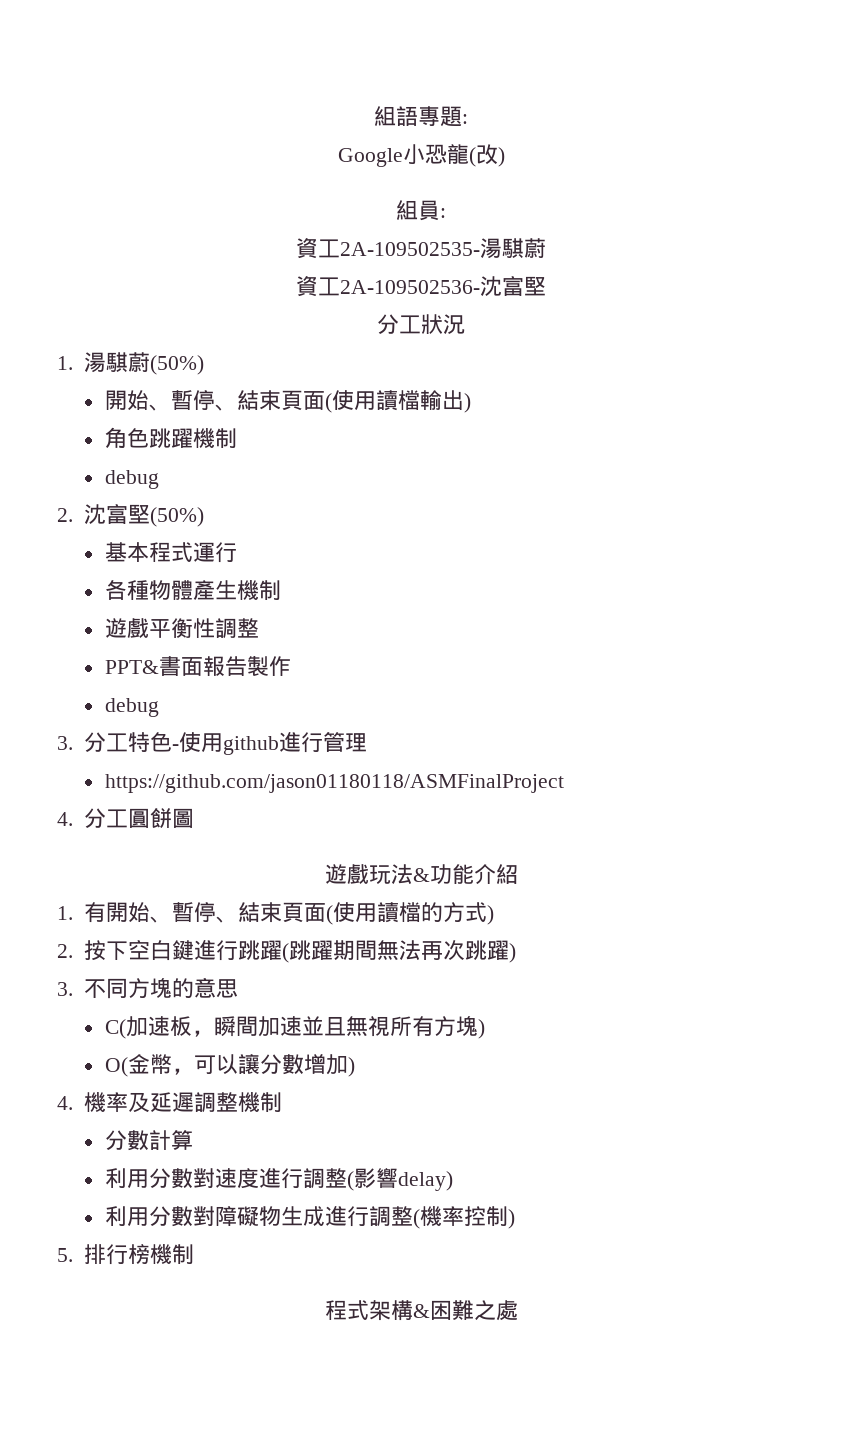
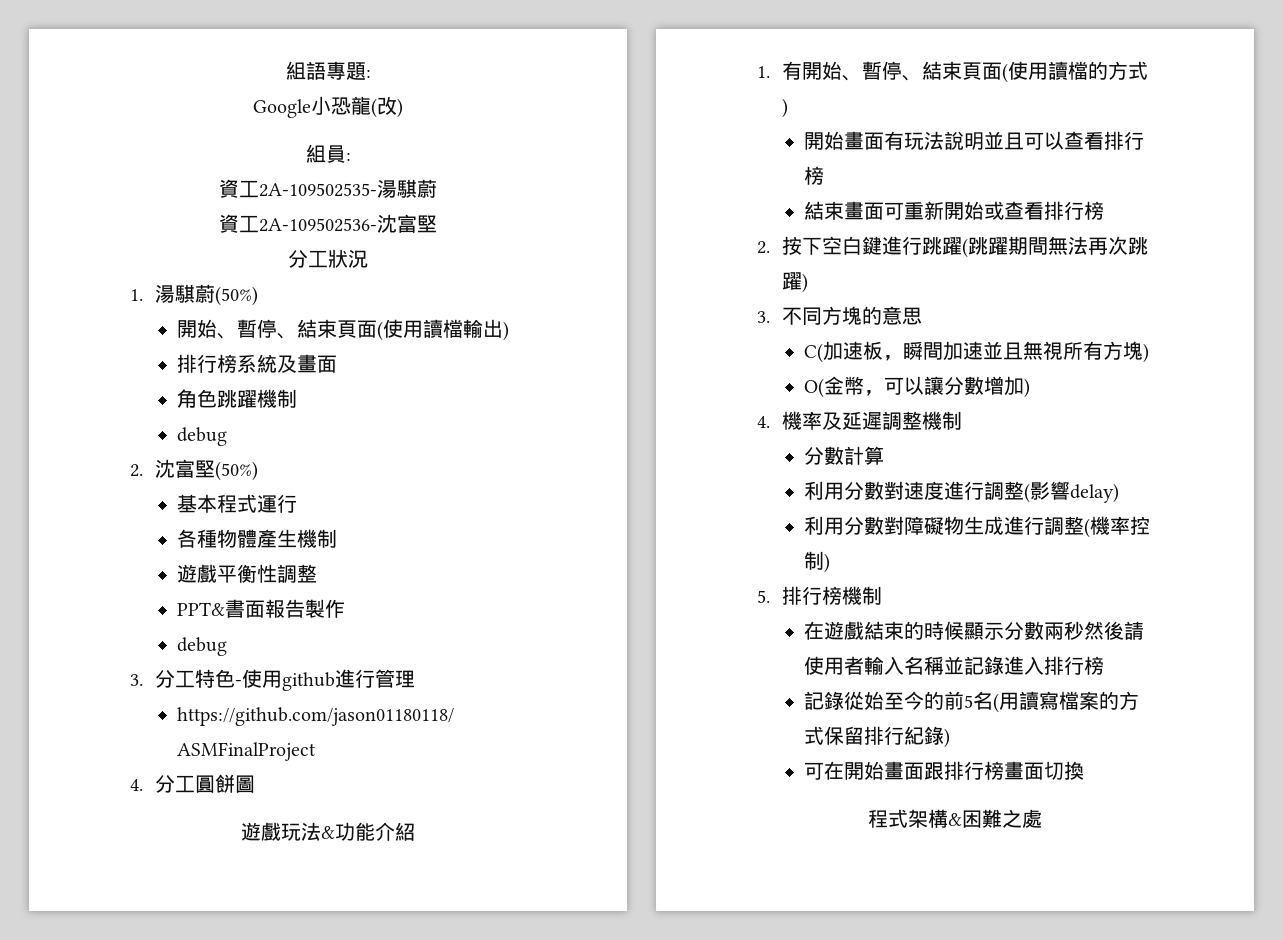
(471, 403) none -> [176,354,337,373] // 排行榜系統及畫面
(494, 915) none -> [803,131,1144,150] [803,166,824,185] [803,201,1104,220] // 開始畫面有玩法說明並且可以查看排行榜 // 結束畫面可重新開始或查看排行榜
(194, 1254) none -> [803,621,1144,640] [803,656,1104,675] [803,691,1139,713] [803,726,950,748] [803,761,1084,780] // 在遊戲結束的時候顯示分數兩秒然後請使用者輸入名稱並記錄進入排行榜 // 記錄從始至今的前5名(用讀寫檔案的方式保留排行紀錄) // 可在開始畫面跟排行榜畫面切換

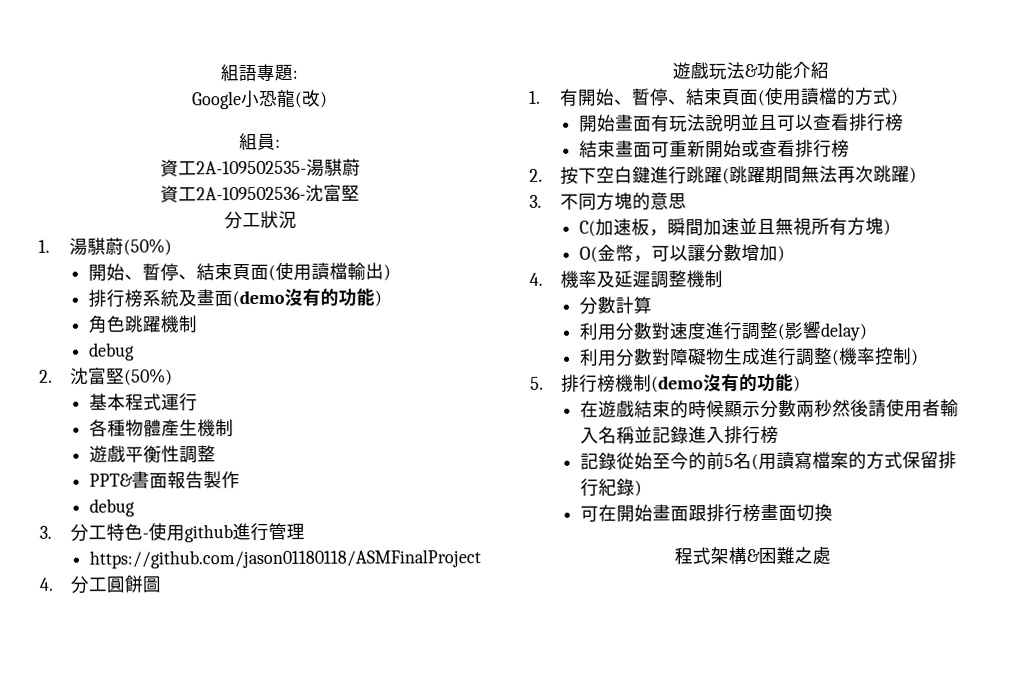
(337, 364) none -> [232,287,383,308] (demo沒有的功能)
(882, 595) none -> [650,372,801,393] (demo沒有的功能)

